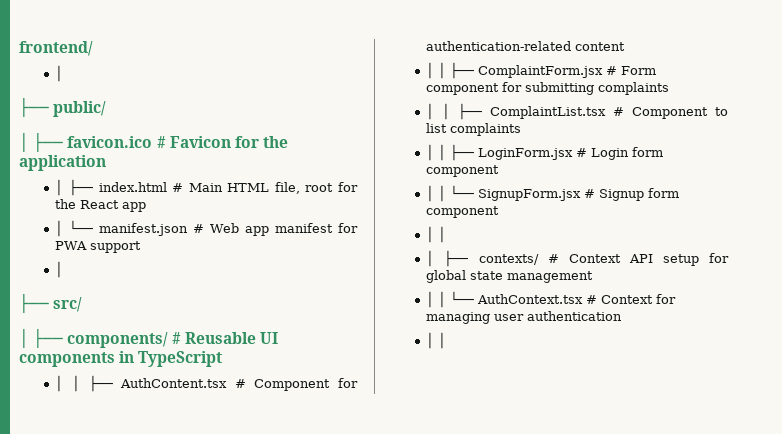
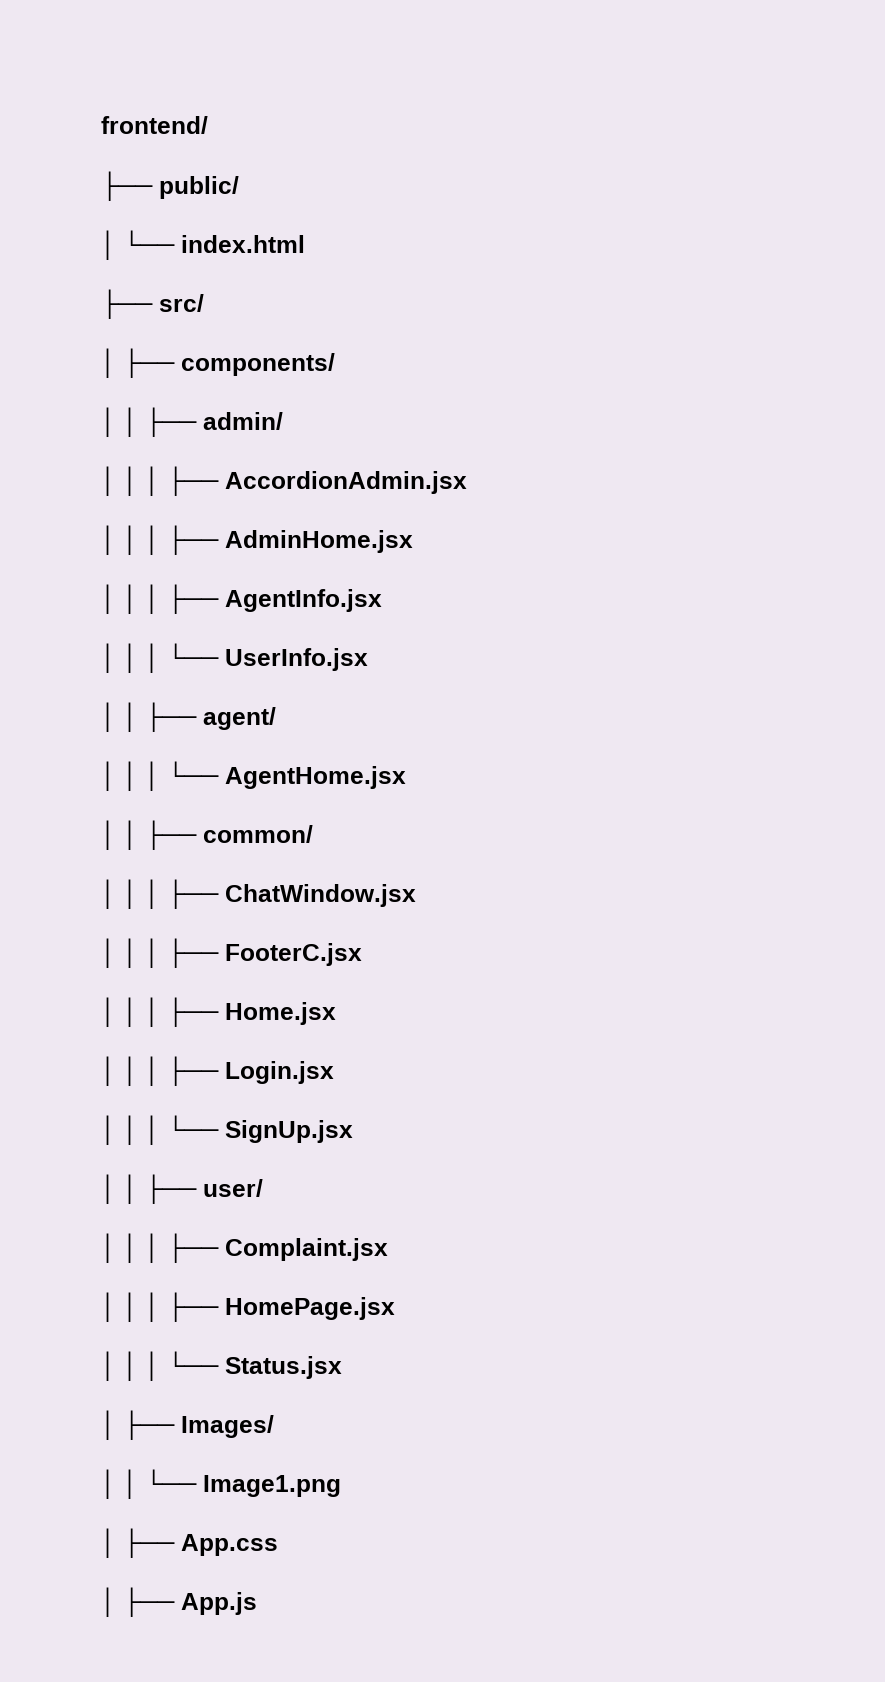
[55,65,64,82] // │ -> (208, 125) none
[33,132,289,152] [19,155,106,171] [55,179,358,196] [55,199,147,212] [55,220,359,237] [55,241,142,253] [55,261,64,278] ├── favicon.ico # Favicon for the application // │ ├── index.html # Main HTML file, root for the React app // │ └── manifest.json # Web app manifest for PWA support // │ -> [123,230,305,253] └── index.html
[171,332,278,344] [19,351,223,367] [55,375,358,392] [426,41,626,51] [426,62,657,79] [426,82,670,95] [426,103,728,120] [426,123,522,136] [426,144,664,161] [426,165,500,177] [426,185,680,202] [426,206,500,218] [426,226,447,243] [426,250,729,267] [426,270,594,283] [426,291,677,308] [426,311,623,324] [426,332,447,349] # Reusable UI components in TypeScript // │ │ ├── AuthContent.tsx # Component for authentication-related content // │ │ ├── ComplaintForm.jsx # Form component for submitting complaints // │ │ ├── ComplaintList.tsx # Component to list complaints // │ │ ├── LoginForm.jsx # Login form component // │ │ └── SignupForm.jsx # Signup form component // │ │ // │ ├── contexts/ # Context API setup for global state management // │ │ └── AuthContext.tsx # Context for managing user authentication // │ │ -> [101,407,283,437] [101,466,467,496] [101,525,413,555] [101,584,382,614] [101,643,368,673] [101,702,276,732] [101,761,406,791] [101,820,313,850] [101,879,416,909] [101,938,362,968] [101,997,336,1027] [101,1056,334,1086] [101,1115,353,1145] [101,1174,263,1204] [101,1233,388,1263] [101,1292,395,1322] [101,1351,342,1381] [101,1410,274,1440] [101,1469,341,1499] [101,1528,278,1558] [101,1587,257,1617] // │ │ ├── admin/ // │ │ │ ├── AccordionAdmin.jsx // │ │ │ ├── AdminHome.jsx // │ │ │ ├── AgentInfo.jsx // │ │ │ └── UserInfo.jsx // │ │ ├── agent/ // │ │ │ └── AgentHome.jsx // │ │ ├── common/ // │ │ │ ├── ChatWindow.jsx // │ │ │ ├── FooterC.jsx // │ │ │ ├── Home.jsx // │ │ │ ├── Login.jsx // │ │ │ └── SignUp.jsx // │ │ ├── user/ // │ │ │ ├── Complaint.jsx // │ │ │ ├── HomePage.jsx // │ │ │ └── Status.jsx // │ ├── Images/ // │ │ └── Image1.png // │ ├── App.css // │ ├── App.js

